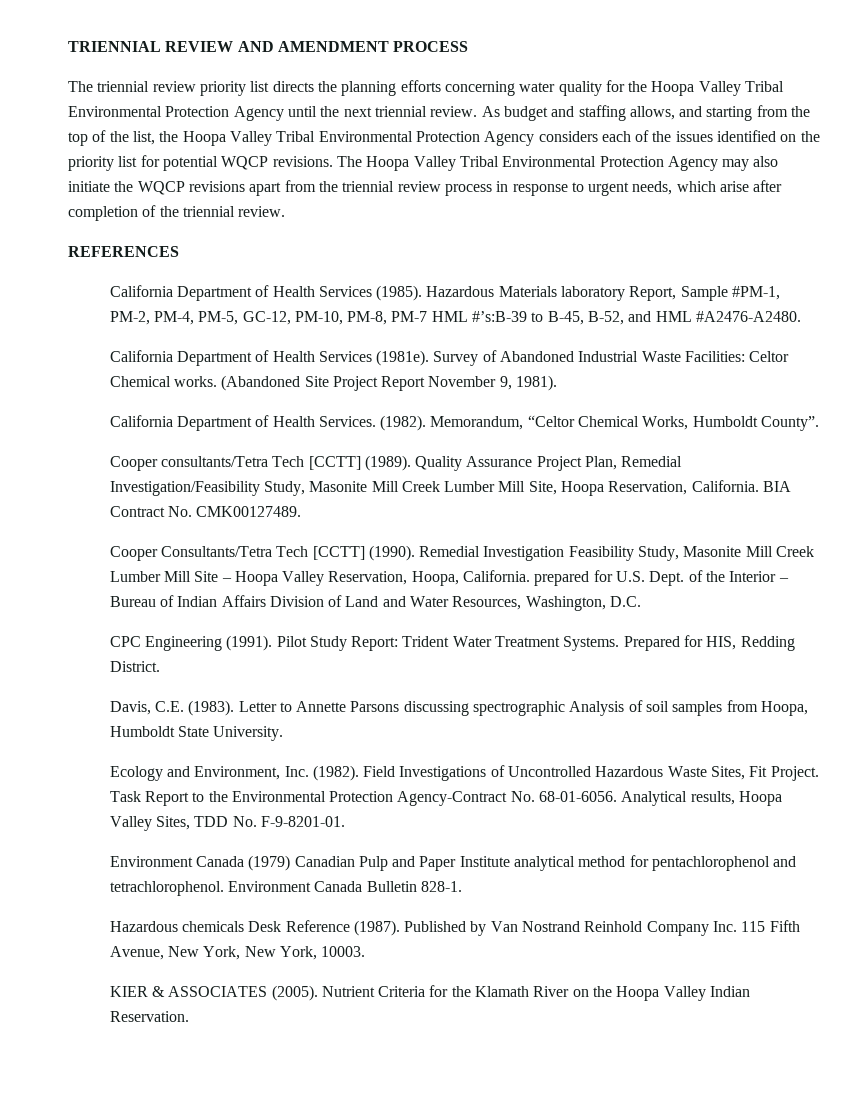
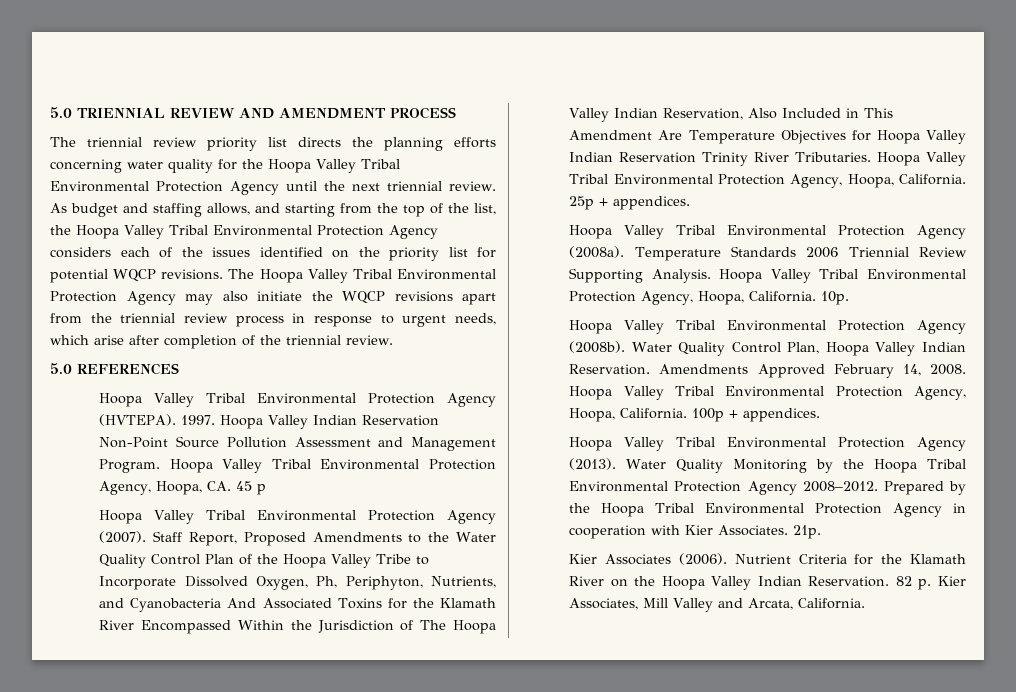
(68, 46) none -> [50,107,72,118] 5.0
(286, 211) none -> [50,363,72,374] 5.0
[109,285,781,301] [109,311,802,325] [109,350,790,366] [109,375,558,391] [109,415,820,431] [109,455,683,471] [109,480,792,496] [109,506,302,517] [109,545,815,561] [109,570,789,586] [109,595,642,611] [109,635,795,651] [109,661,160,672] [109,700,809,716] [109,726,284,741] [109,765,819,781] [109,791,783,806] [109,816,345,831] [109,855,797,871] [109,881,462,896] [109,920,800,936] [109,946,366,960] [109,985,318,1001] California Department of Health Services (1985). Hazardous Materials laboratory Report, Sample #PM-1, PM-2, PM-4, PM-5, GC-12, PM-10, PM-8, PM-7 HML #’s:B-39 to B-45, B-52, and HML #A2476-A2480. // California Department of Health Services (1981e). Survey of Abandoned Industrial Waste Facilities: Celtor Chemical works. (Abandoned Site Project Report November 9, 1981). // California Department of Health Services. (1982). Memorandum, “Celtor Chemical Works, Humboldt County”. // Cooper consultants/Tetra Tech [CCTT] (1989). Quality Assurance Project Plan, Remedial Investigation/Feasibility Study, Masonite Mill Creek Lumber Mill Site, Hoopa Reservation, California. BIA Contract No. CMK00127489. // Cooper Consultants/Tetra Tech [CCTT] (1990). Remedial Investigation Feasibility Study, Masonite Mill Creek Lumber Mill Site – Hoopa Valley Reservation, Hoopa, California. prepared for U.S. Dept. of the Interior – Bureau of Indian Affairs Division of Land and Water Resources, Washington, D.C. // CPC Engineering (1991). Pilot Study Report: Trident Water Treatment Systems. Prepared for HIS, Redding District. // Davis, C.E. (1983). Letter to Annette Parsons discussing spectrographic Analysis of soil samples from Hoopa, Humboldt State University. // Ecology and Environment, Inc. (1982). Field Investigations of Uncontrolled Hazardous Waste Sites, Fit Project. Task Report to the Environmental Protection Agency-Contract No. 68-01-6056. Analytical results, Hoopa Valley Sites, TDD No. F-9-8201-01. // Environment Canada (1979) Canadian Pulp and Paper Institute analytical method for pentachlorophenol and tetrachlorophenol. Environment Canada Bulletin 828-1. // Hazardous chemicals Desk Reference (1987). Published by Van Nostrand Reinhold Company Inc. 115 Fifth Avenue, New York, New York, 10003. // KIER & ASSOCIATES (2005). -> [99,393,496,407] [99,414,440,429] [99,436,496,451] [99,459,496,473] [99,481,267,495] [99,510,496,524] [99,531,497,546] [99,554,430,568] [99,576,496,590] [99,598,496,612] [99,620,496,634] [569,108,894,122] [569,130,967,144] [569,152,967,166] [569,174,966,188] [569,196,691,210] [569,225,966,239] [569,246,967,261] [569,268,966,283] [569,291,850,305] [569,320,966,334] [569,341,966,356] [569,364,966,378] [569,386,967,400] [569,408,821,422] [569,437,966,451] [569,458,967,473] [569,481,966,495] [569,503,966,517] [569,525,822,539] [569,553,727,565] Hoopa Valley Tribal Environmental Protection Agency (HVTEPA). 1997. Hoopa Valley Indian Reservation Non-Point Source Pollution Assessment and Management Program. Hoopa Valley Tribal Environmental Protection Agency, Hoopa, CA. 45 p // Hoopa Valley Tribal Environmental Protection Agency (2007). Staff Report, Proposed Amendments to the Water Quality Control Plan of the Hoopa Valley Tribe to Incorporate Dissolved Oxygen, Ph, Periphyton, Nutrients, and Cyanobacteria And Associated Toxins for the Klamath River Encompassed Within the Jurisdiction of The Hoopa Valley Indian Reservation, Also Included in This Amendment Are Temperature Objectives for Hoopa Valley Indian Reservation Trinity River Tributaries. Hoopa Valley Tribal Environmental Protection Agency, Hoopa, California. 25p + appendices. // Hoopa Valley Tribal Environmental Protection Agency (2008a). Temperature Standards 2006 Triennial Review Supporting Analysis. Hoopa Valley Tribal Environmental Protection Agency, Hoopa, California. 10p. // Hoopa Valley Tribal Environmental Protection Agency (2008b). Water Quality Control Plan, Hoopa Valley Indian Reservation. Amendments Approved February 14, 2008. Hoopa Valley Tribal Environmental Protection Agency, Hoopa, California. 100p + appendices. // Hoopa Valley Tribal Environmental Protection Agency (2013). Water Quality Monitoring by the Hoopa Tribal Environmental Protection Agency 2008–2012. Prepared by the Hoopa Tribal Environmental Protection Agency in cooperation with Kier Associates. 21p. // Kier Associates (2006).
(189, 1016) none -> [895,576,966,590] [569,598,866,612] 82 p. Kier Associates, Mill Valley and Arcata, California.

